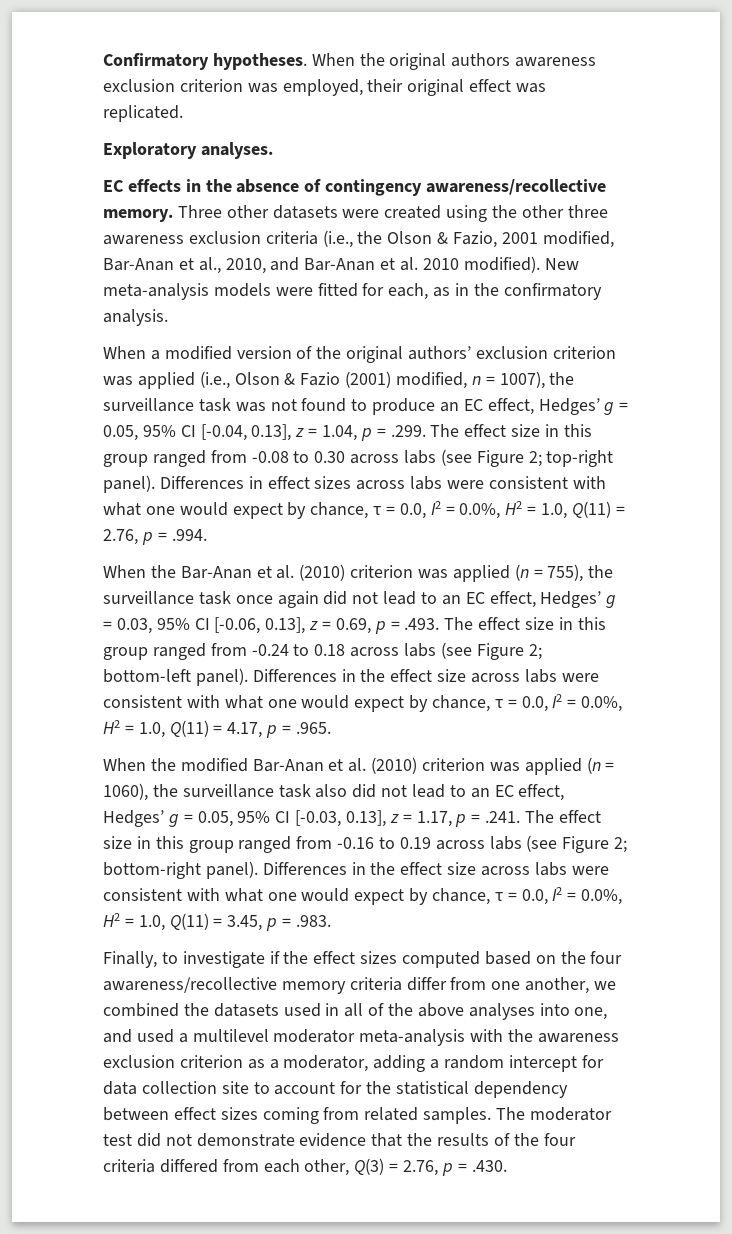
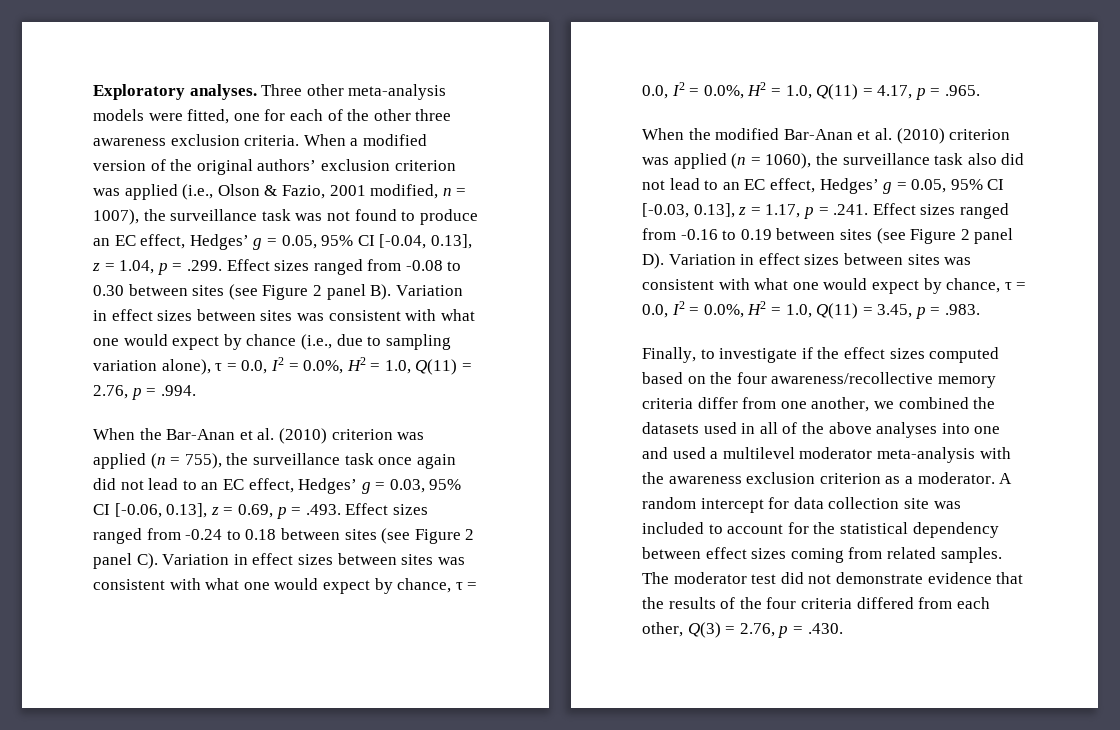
[103,53,597,70] [103,79,547,96] [103,105,183,122] [103,142,273,159] [103,179,607,196] [103,205,488,222] Confirmatory hypotheses. When the original authors awareness exclusion criterion was employed, their original effect was replicated. // Exploratory analyses. // EC effects in the absence of contingency awareness/recollective memory. Three other datasets were created using -> [93,84,447,100] [93,109,343,124] Exploratory analyses. Three other meta-analysis models were fitted, one for each of
[265,230,614,248] [103,256,579,274] [103,283,602,300] [103,309,168,326] criteria (i.e., the Olson & Fazio, 2001 modified, Bar-Anan et al., 2010, and Bar-Anan et al. 2010 modified). New meta-analysis models were fitted for each, as in the confirmatory analysis. // -> [244,135,300,146] criteria.
[300,371,392,388] Fazio (2001) -> [281,185,366,199] Fazio, 2001
[430,424,592,437] [103,454,148,467] The effect size in this group -> [226,259,310,271] Effect sizes
[350,449,614,467] [103,475,606,493] [103,502,369,519] across labs (see Figure 2; top-right panel). Differences in effect sizes across labs were consistent with what one would expect by chance, -> [128,284,463,300] [93,309,475,321] [93,334,451,350] [93,359,211,375] between sites (see Figure 2 panel B). Variation in effect sizes between sites was consistent with what one would expect by chance (i.e., due to sampling variation alone),
[444,617,606,630] [103,647,148,660] The effect size in this group -> [345,503,428,515] Effect sizes
[350,642,542,660] [103,668,599,686] across labs (see Figure 2; bottom-left panel). Differences in the effect size across labs were -> [280,528,475,544] [93,553,465,569] between sites (see Figure 2 panel C). Variation in effect sizes between sites was
[525,810,601,823] [103,836,234,853] The effect size in this group -> [872,203,956,215] Effect sizes
[435,835,628,853] [103,861,609,879] across labs (see Figure 2; bottom-right panel). Differences in the effect size across labs were -> [776,228,1014,244] [642,253,972,269] between sites (see Figure 2 panel D). Variation in effect sizes between sites was
[574,1007,608,1020] one, -> [974,426,1001,434] one
[283,1055,440,1072] moderator, adding a -> [917,472,1013,484] moderator. A
(249, 1087) none -> [933,501,961,509] [642,522,704,534] was included

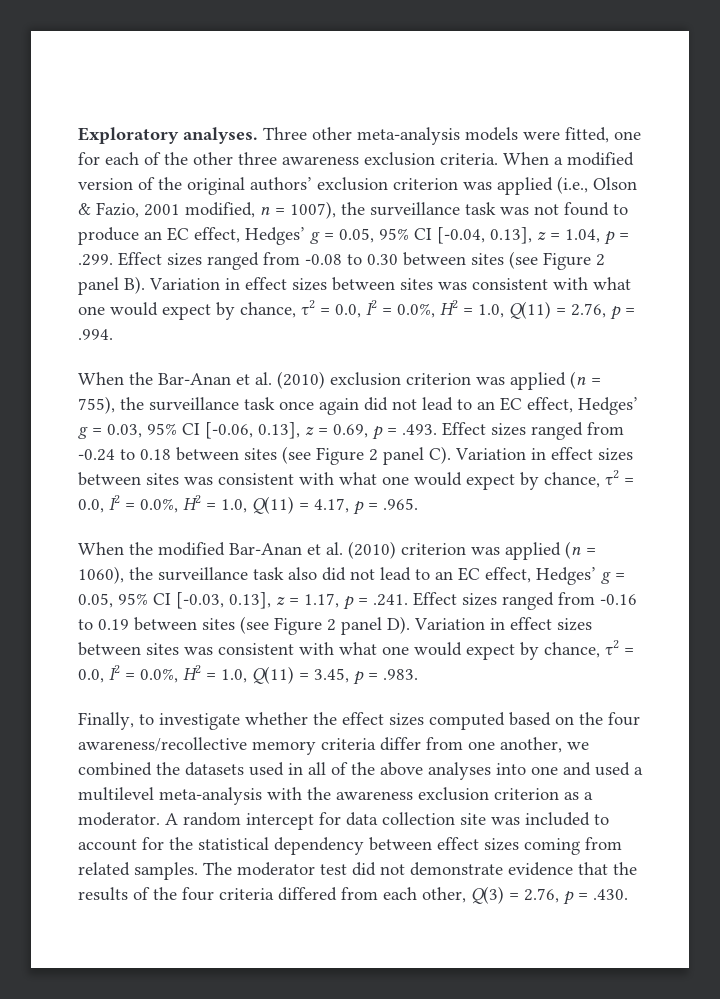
[246,334,451,350] [93,359,223,375] chance (i.e., due to sampling variation alone), τ -> [240,300,315,318] chance, τ2
(327, 436) none -> [330,372,401,386] exclusion
[455,582,463,590] τ -> [605,470,619,485] τ2
[1004,282,1012,290] τ -> [605,640,619,655] τ2
[801,347,813,359] if -> [245,712,308,725] whether
[799,447,873,459] moderator -> (154, 794) none

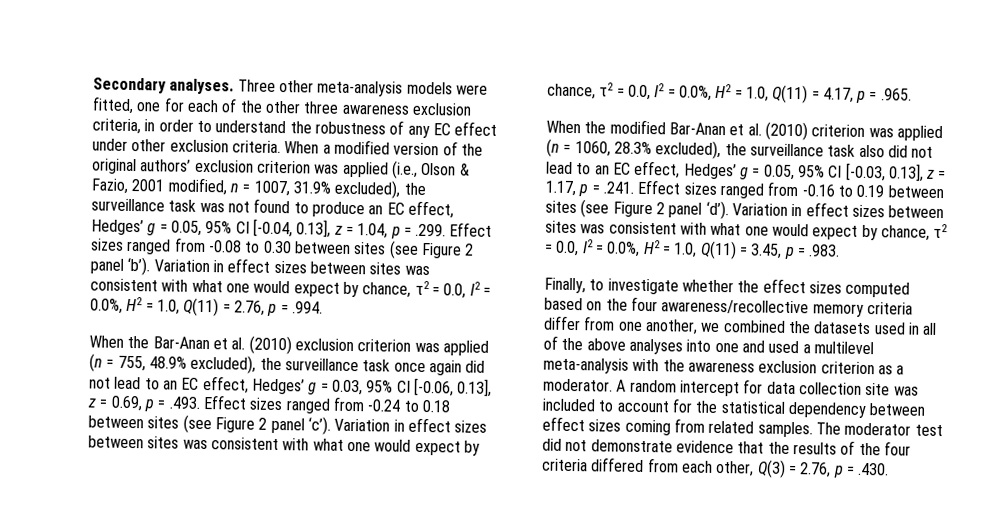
[78,127,179,144] Exploratory -> [93,77,167,94] Secondary
(435, 159) none -> [92,118,498,139] [92,138,229,153] criteria, in order to understand the robustness of any EC effect under other exclusion
[290,201,336,219] 1007), -> [253,179,401,199] 1007, 31.9% excluded),
[124,276,145,294] B). -> [127,256,151,276] ‘b’).
[78,396,115,414] 755), -> [117,354,257,374] 755, 48.9% excluded),
[429,446,451,464] C). -> [307,416,331,435] ‘c’).
[78,566,124,584] 1060), -> [574,140,722,160] 1060, 28.3% excluded),
[387,616,410,634] D). -> [705,200,729,220] ‘d’).

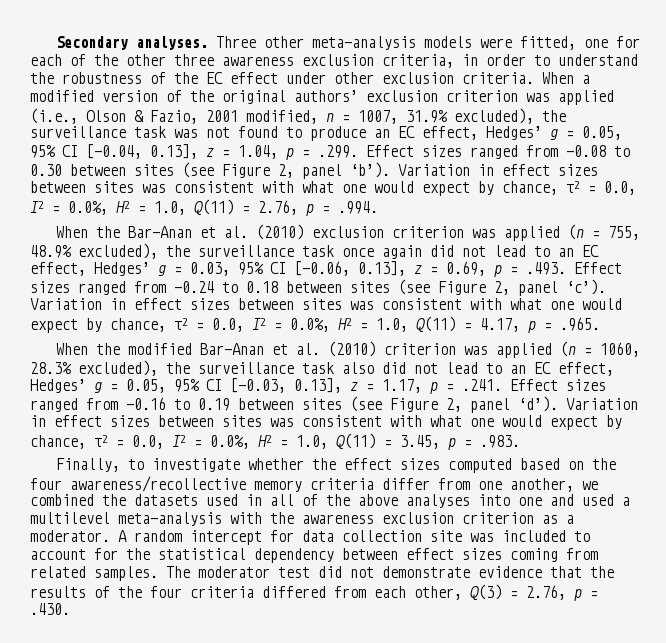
[407,125,430,139] any -> [174,72,198,84] the
[464,243,475,256] 2 -> [278,164,294,178] 2,
[258,417,268,430] 2 -> [494,281,510,295] 2,
[655,202,665,215] 2 -> [446,398,462,412] 2,

